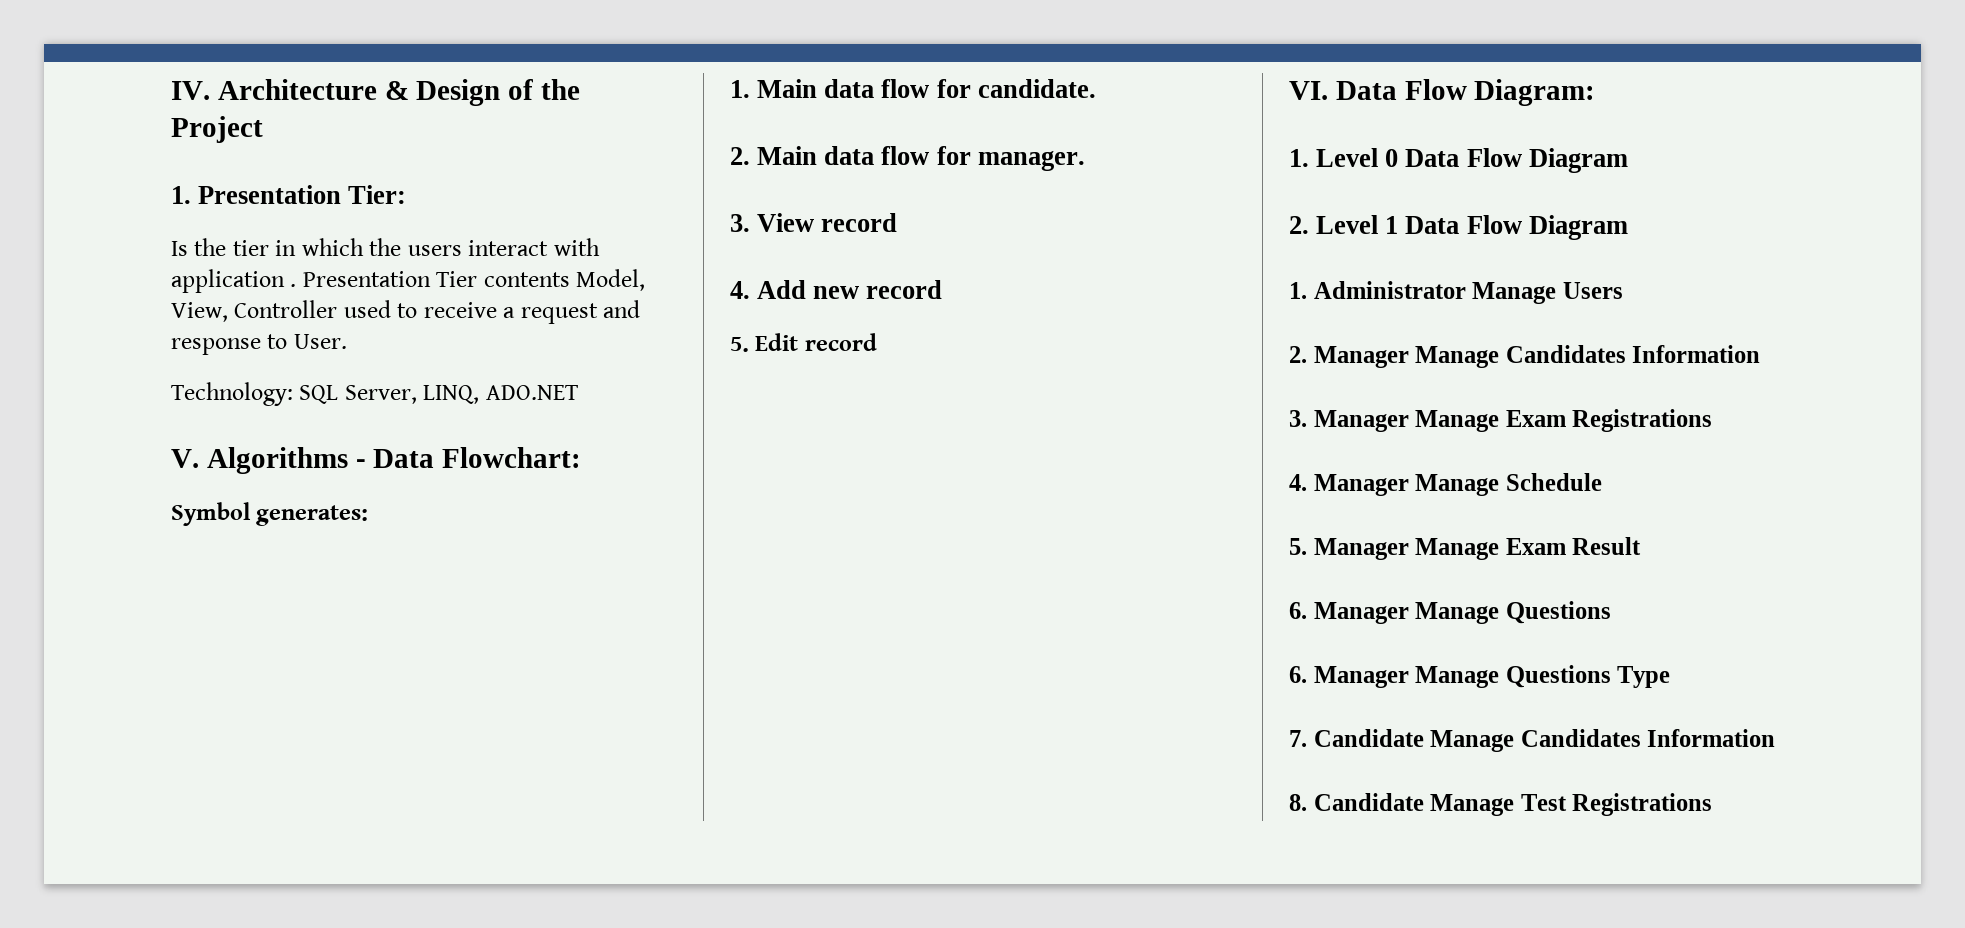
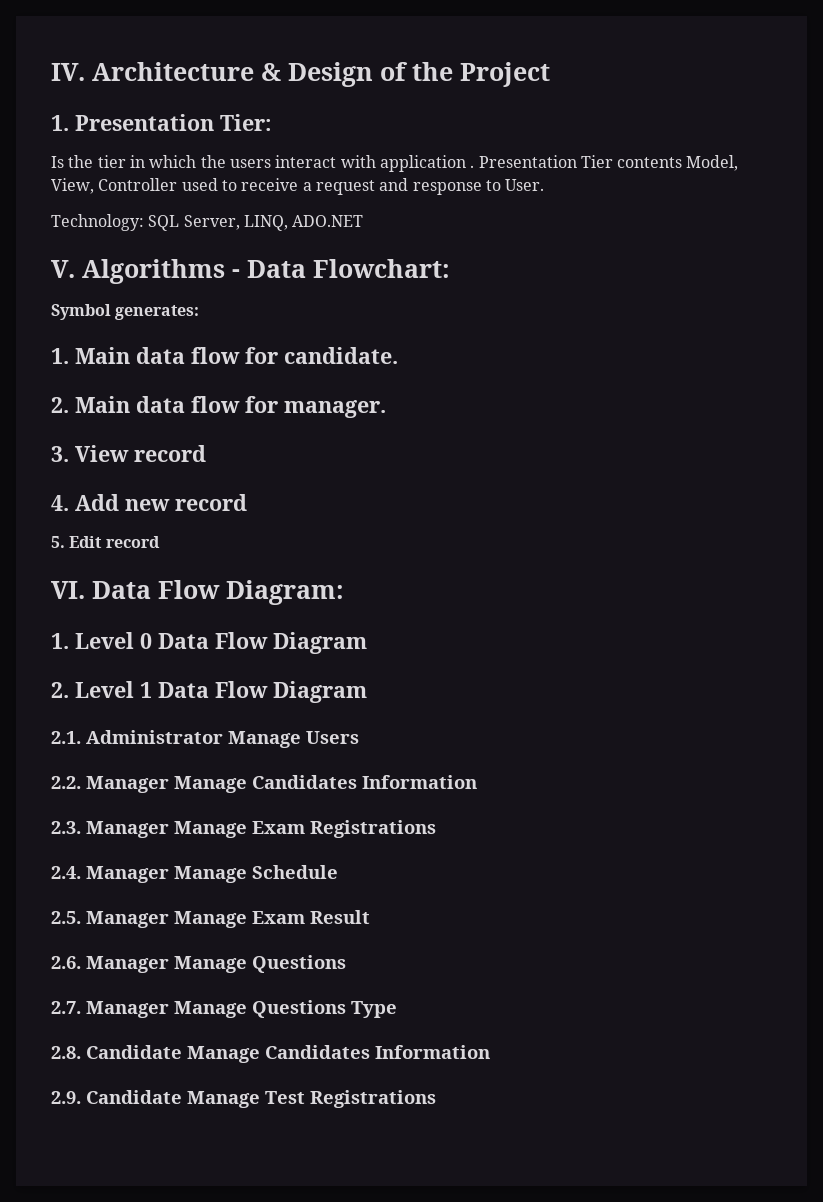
[1289,282,1307,299] 1. -> [51,731,81,744] 2.1.
[1289,346,1307,363] 2. -> [51,776,81,789] 2.2.
[1289,410,1307,427] 3. -> [51,821,81,834] 2.3.
[1289,474,1307,491] 4. -> [51,866,81,879] 2.4.
[1289,538,1307,555] 5. -> [51,911,81,924] 2.5.
[1289,602,1307,619] 6. -> [51,956,81,969] 2.6.
[1289,666,1307,683] 6. -> [51,1001,81,1014] 2.7.
[1289,730,1307,747] 7. -> [51,1046,81,1059] 2.8.
[1289,794,1307,811] 8. -> [51,1091,81,1104] 2.9.

